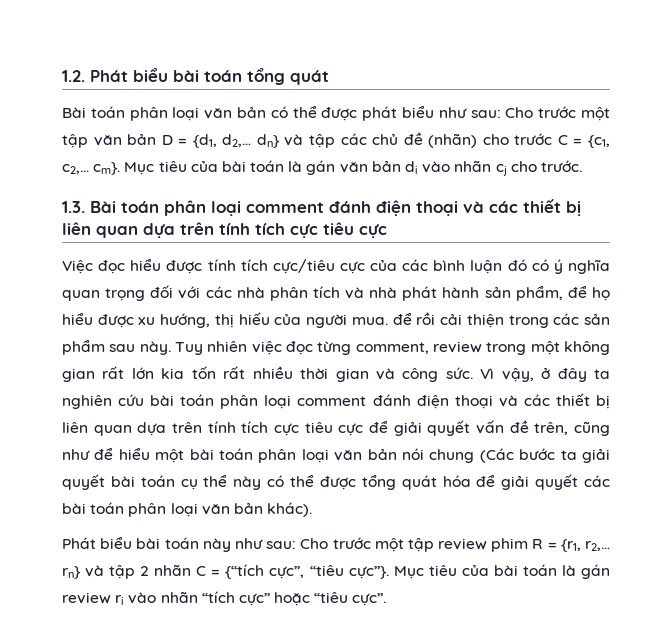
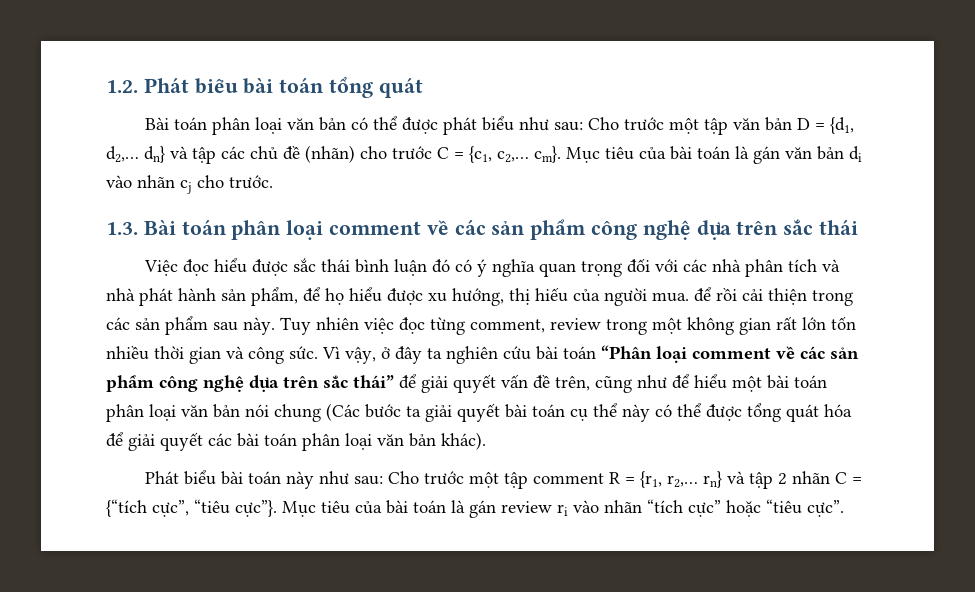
[329,199,581,216] [62,222,387,238] [62,258,429,274] đánh điện thoại và các thiết bị liên quan dựa trên tính tích cực tiêu cực // Việc đọc hiểu được tính tích cực/tiêu cực của các -> [426,219,859,240] [143,258,350,276] về các sản phẩm công nghệ dựa trên sắc thái // Việc đọc hiểu được sắc thái
[161,366,246,379] kia tốn rất -> [831,316,856,330] tốn
[220,393,611,409] [62,421,364,436] phân loại comment đánh điện thoại và các thiết bị liên quan dựa trên tính tích cực tiêu cực -> [601,345,859,363] [106,375,394,392] “Phân loại comment về các sản phẩm công nghệ dựa trên sắc thái”
[438,538,529,552] review phim -> [532,473,604,484] comment

